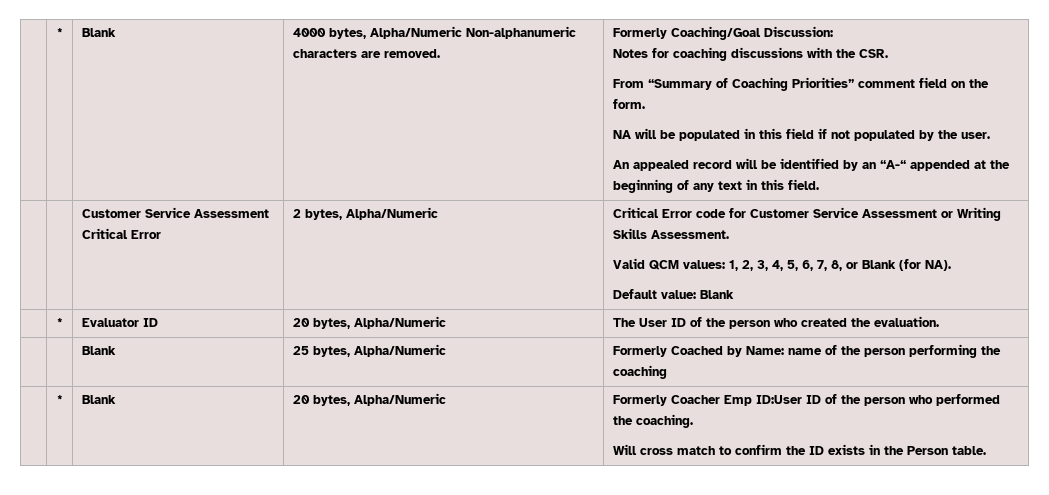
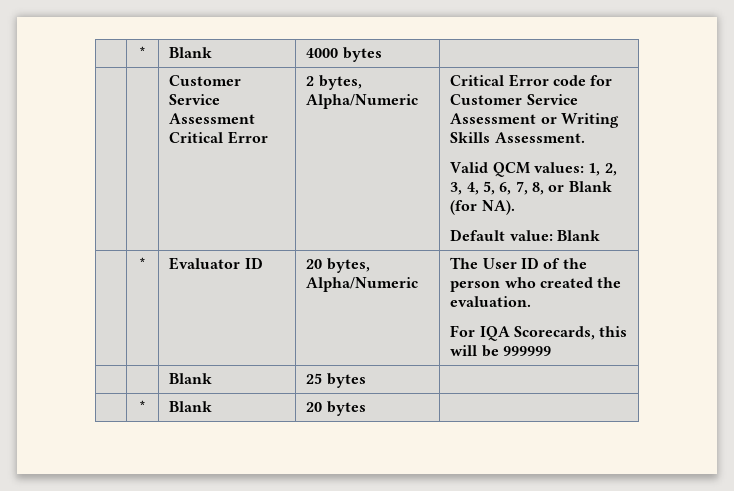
[328,26,576,39] [292,49,440,58] [612,26,833,40] [612,47,888,61] [612,77,989,91] [612,99,645,109] [612,128,990,141] [612,158,1010,171] [612,179,819,193] bytes, Alpha/Numeric Non-alphanumeric characters are removed. | Formerly Coaching/Goal Discussion: // Notes for coaching discussions with the CSR. // From “Summary of Coaching Priorities” comment field on the form. // NA will be populated in this field if not populated by the user. // An appealed record will be identified by an “A-“ appended at the beginning of any text in this field. -> [342,47,382,62] bytes |
[81,346,116,355] [292,344,446,357] [612,344,1001,358] [612,365,667,379] [56,395,63,404] [81,395,116,404] [292,393,446,406] [612,394,1000,406] [612,414,693,428] [612,444,986,455] // | | Blank | 25 bytes, Alpha/Numeric | Formerly Coached by Name: name of the person performing the coaching // | * | Blank | 20 bytes, Alpha/Numeric | Formerly Coacher Emp ID:User ID of the person who performed the coaching. // Will cross match to confirm the ID exists in the Person table. -> [450,325,628,341] [450,345,552,357] [169,373,213,384] [306,373,366,388] [139,400,146,412] [169,401,213,412] [306,401,366,416] // For IQA Scorecards, this will be 999999 // | | Blank | 25 bytes | // | * | Blank | 20 bytes |

